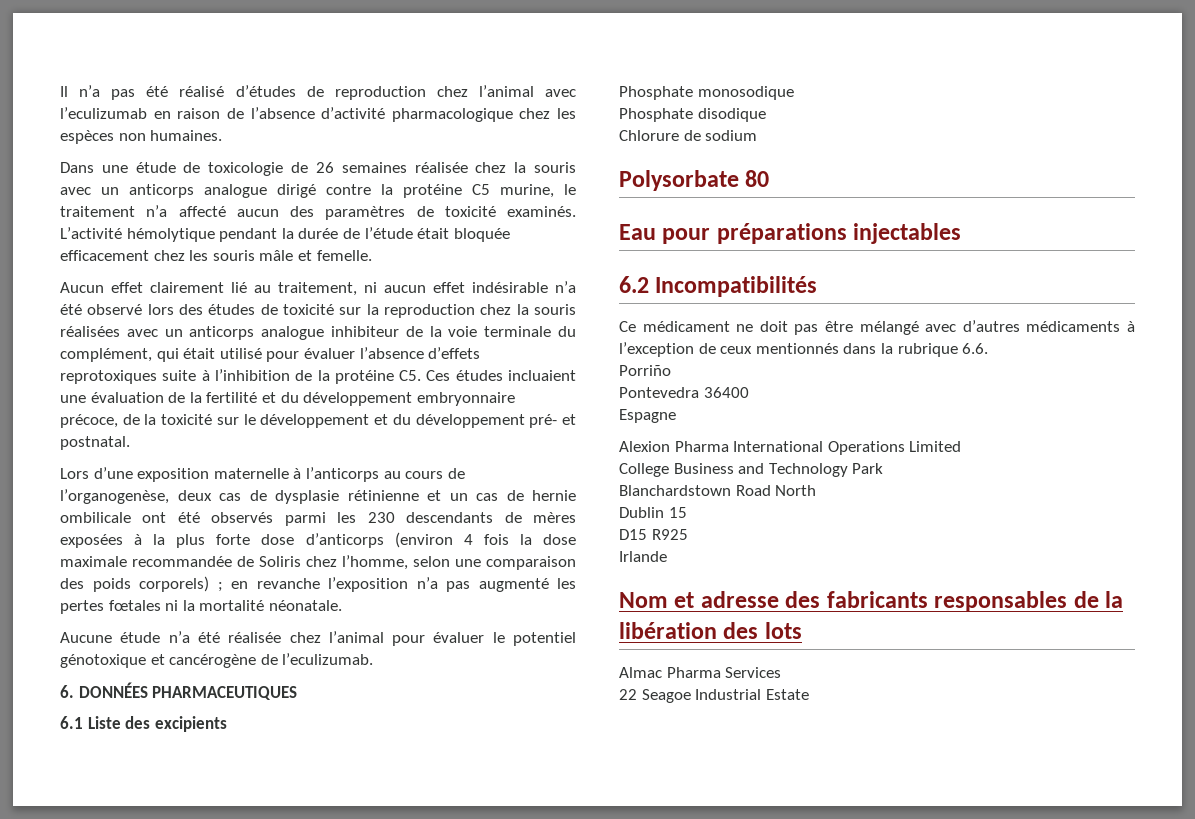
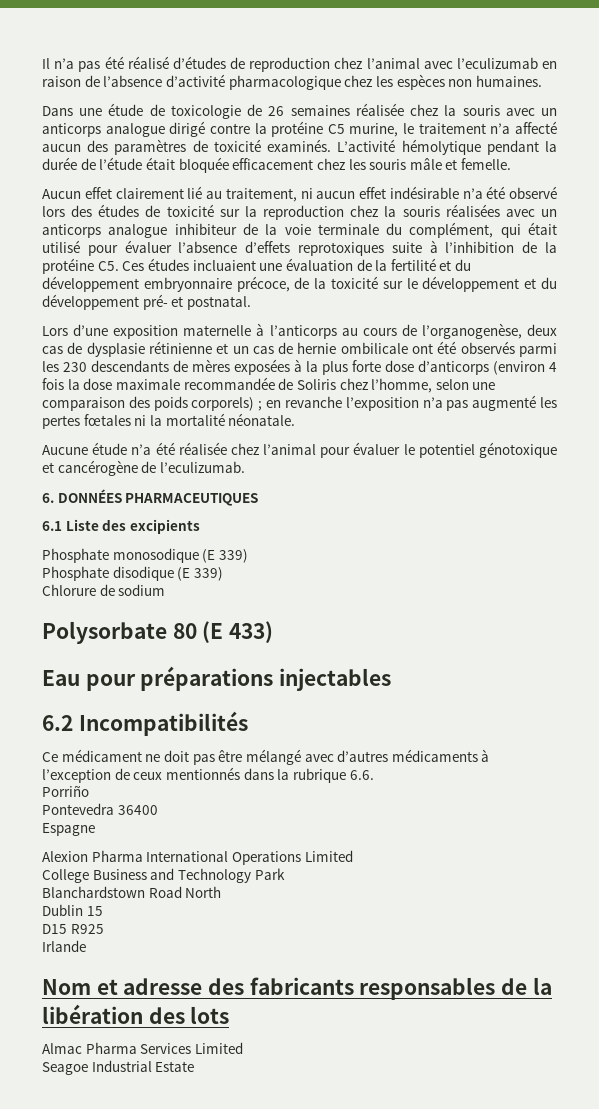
(794, 93) none -> [202,549,248,563] (E 339)
(766, 115) none -> [177,567,223,581] (E 339)
(770, 178) none -> [202,621,274,643] (E 433)
[619,689,637,700] // 22 -> [194,1042,243,1054] Limited //

